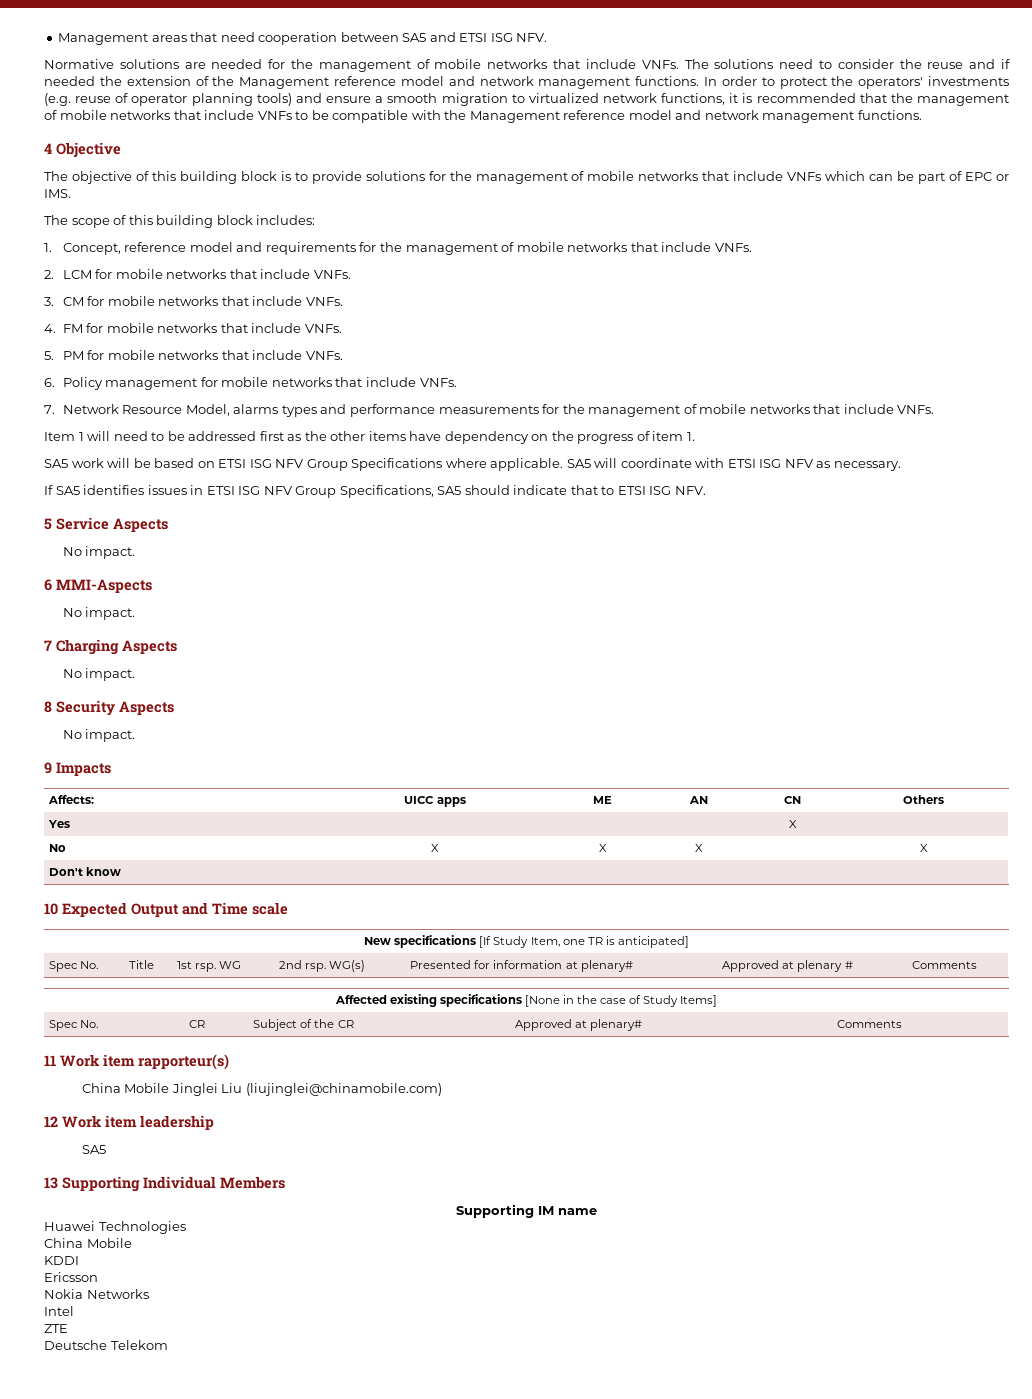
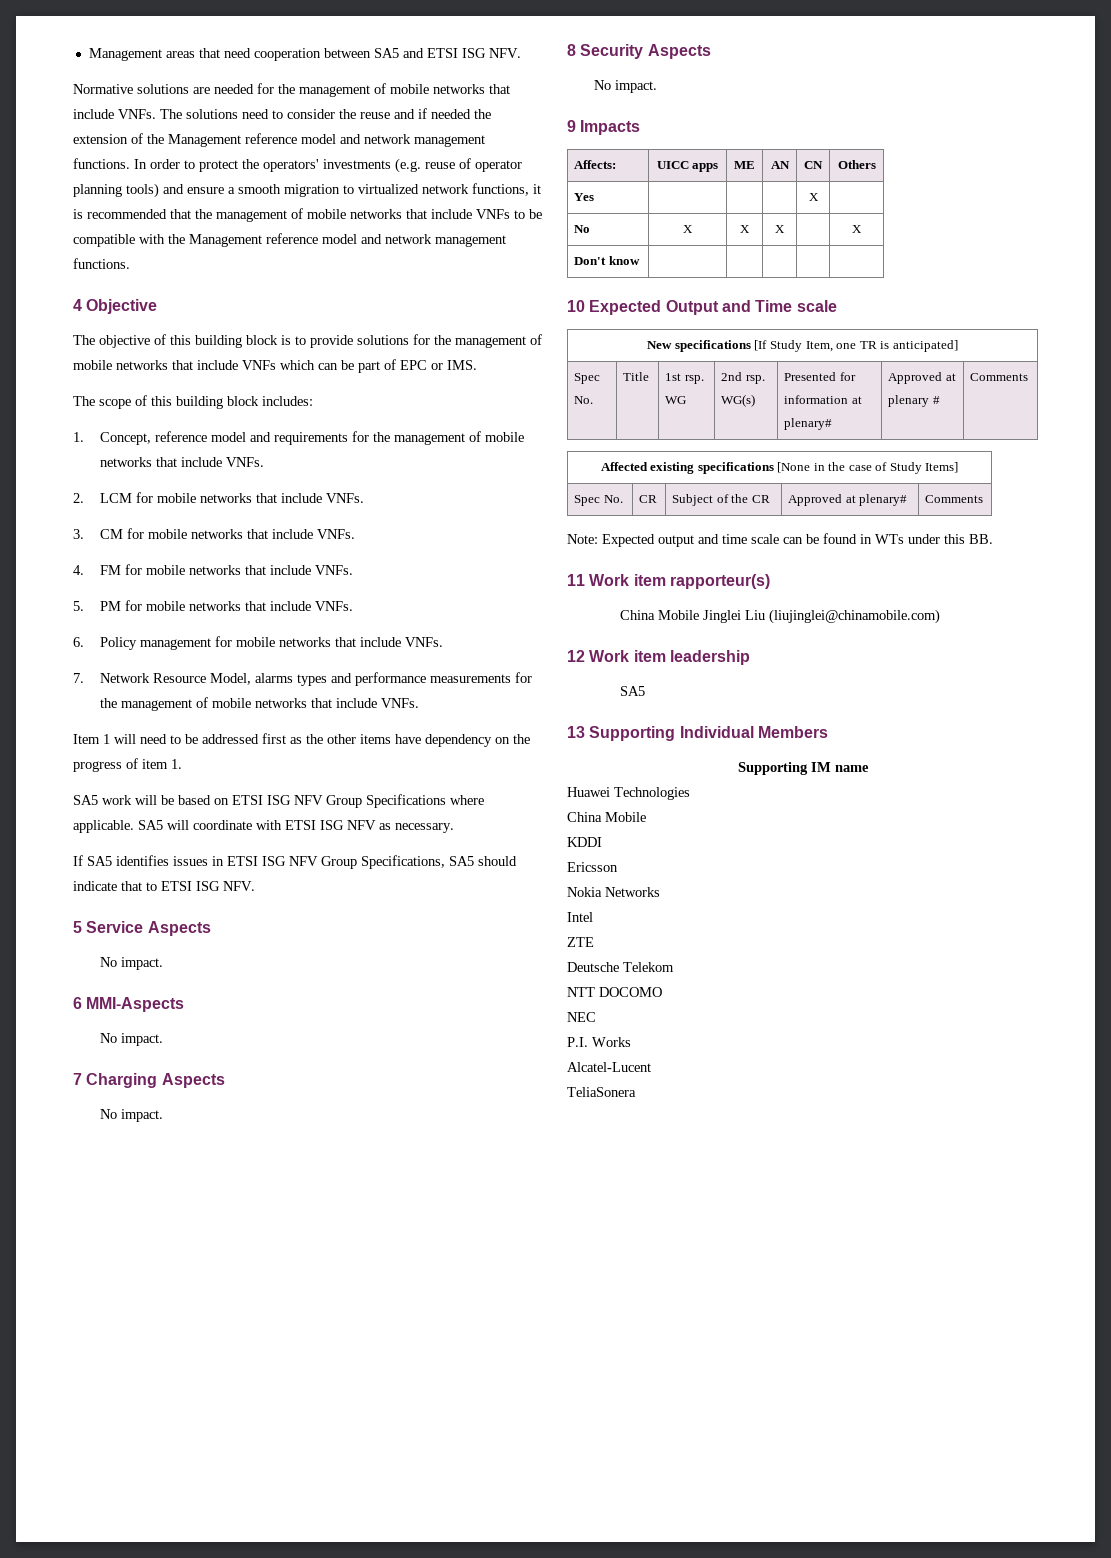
(903, 1024) none -> [567,533,993,547] // Note: Expected output and time scale can be found in WTs under this BB.
(168, 1345) none -> [567,987,662,997] [567,1012,596,1022] [567,1037,631,1047] [567,1062,651,1072] [567,1087,636,1097] // NTT DOCOMO // NEC // P.I. Works // Alcatel-Lucent // TeliaSonera

